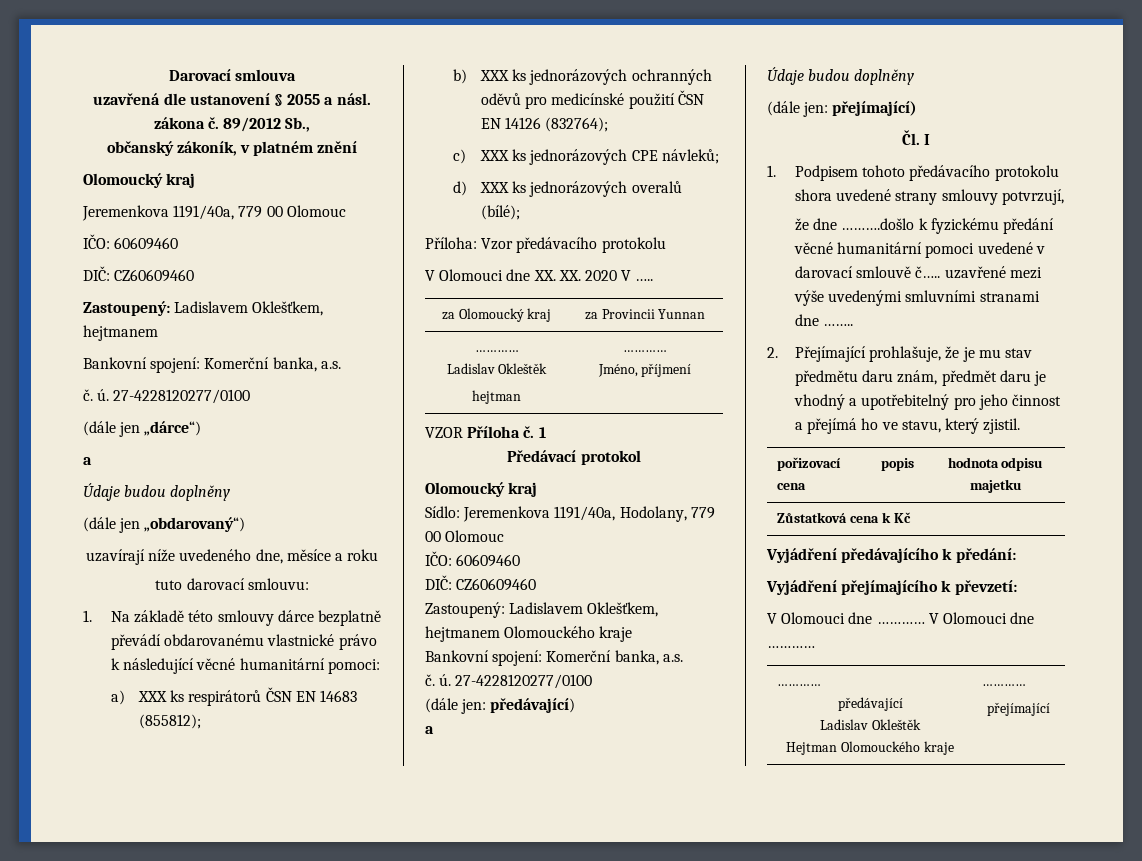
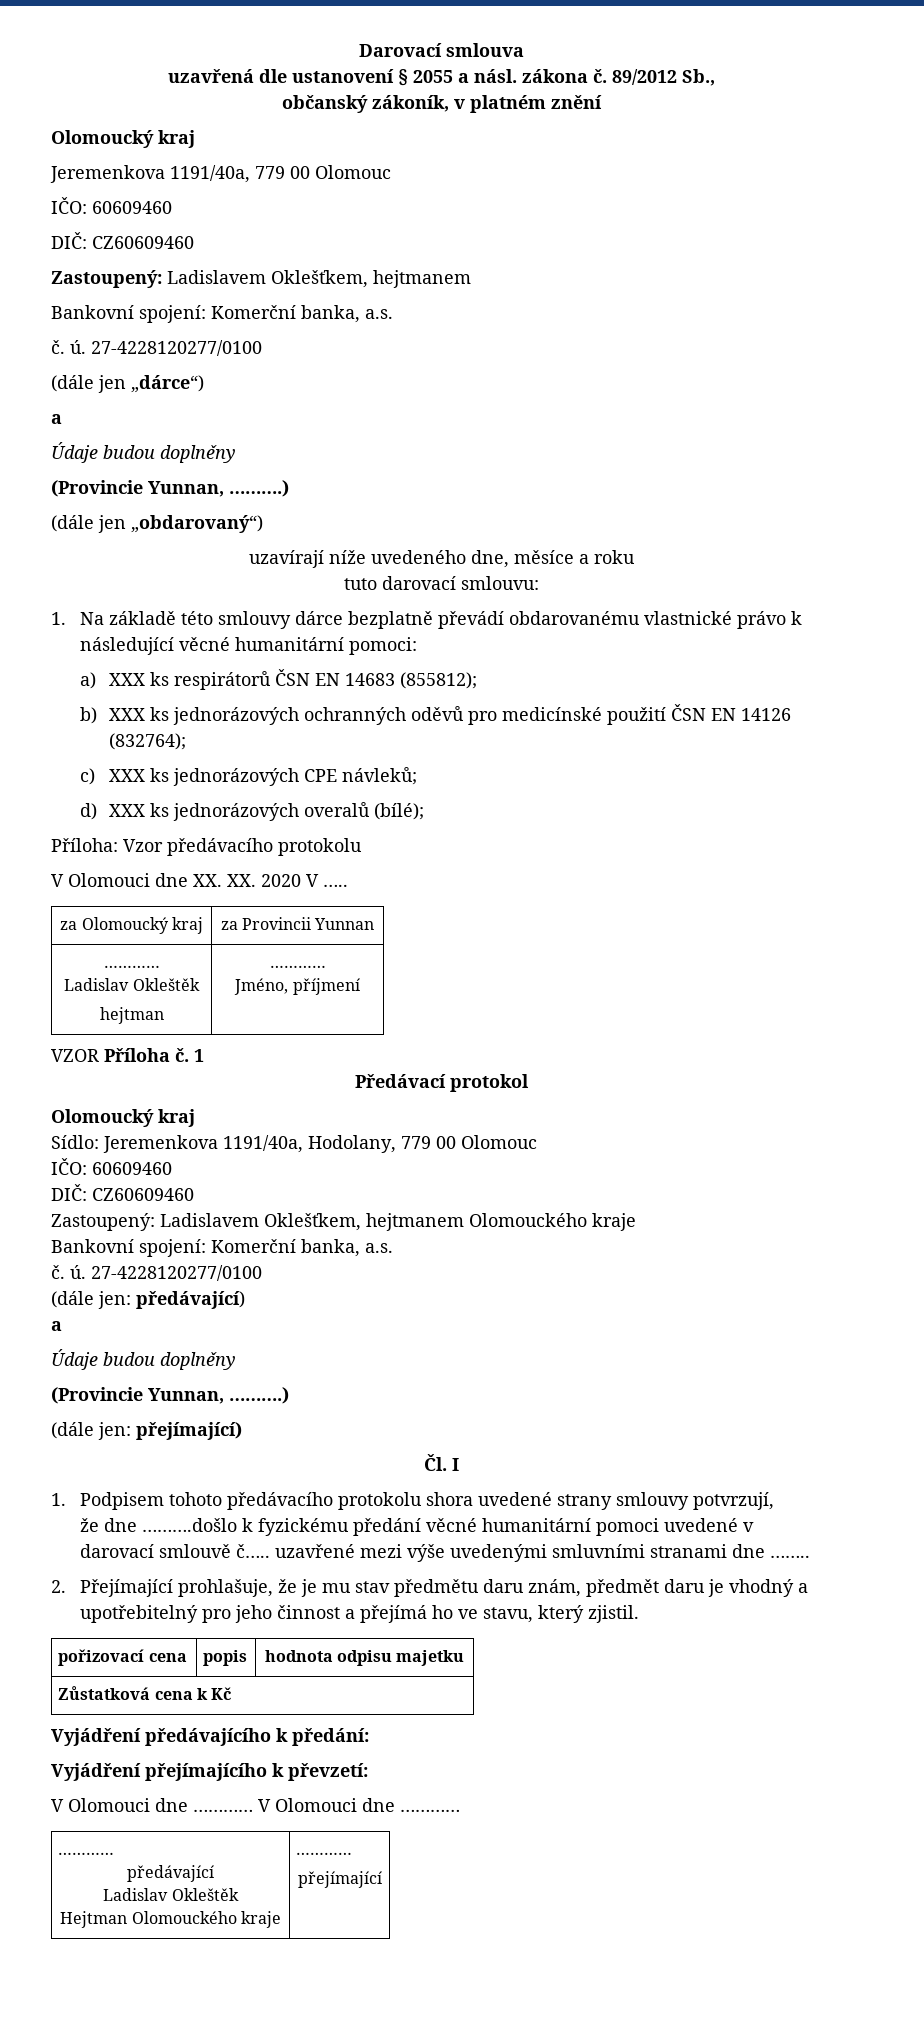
(231, 493) none -> [51,480,289,497] // (Provincie Yunnan, ……….)
(915, 77) none -> [51,1387,289,1404] // (Provincie Yunnan, ……….)

